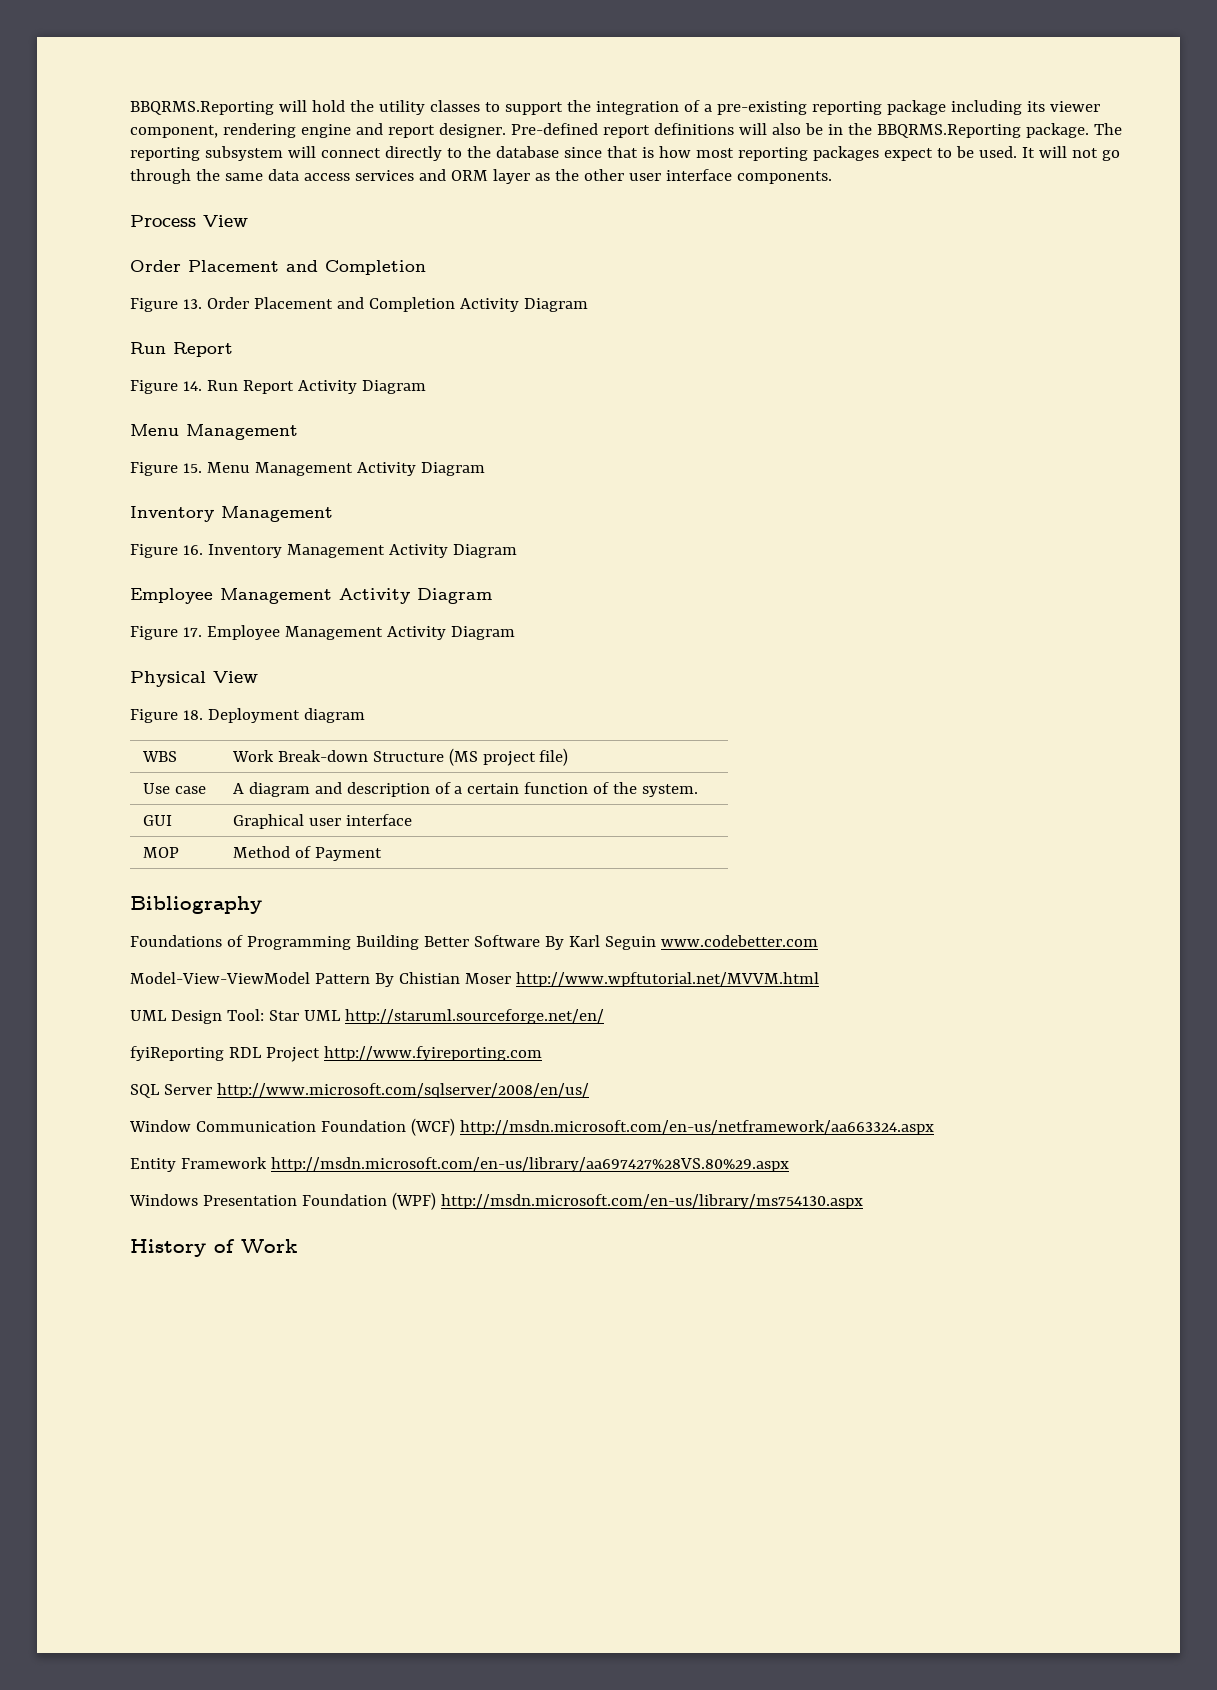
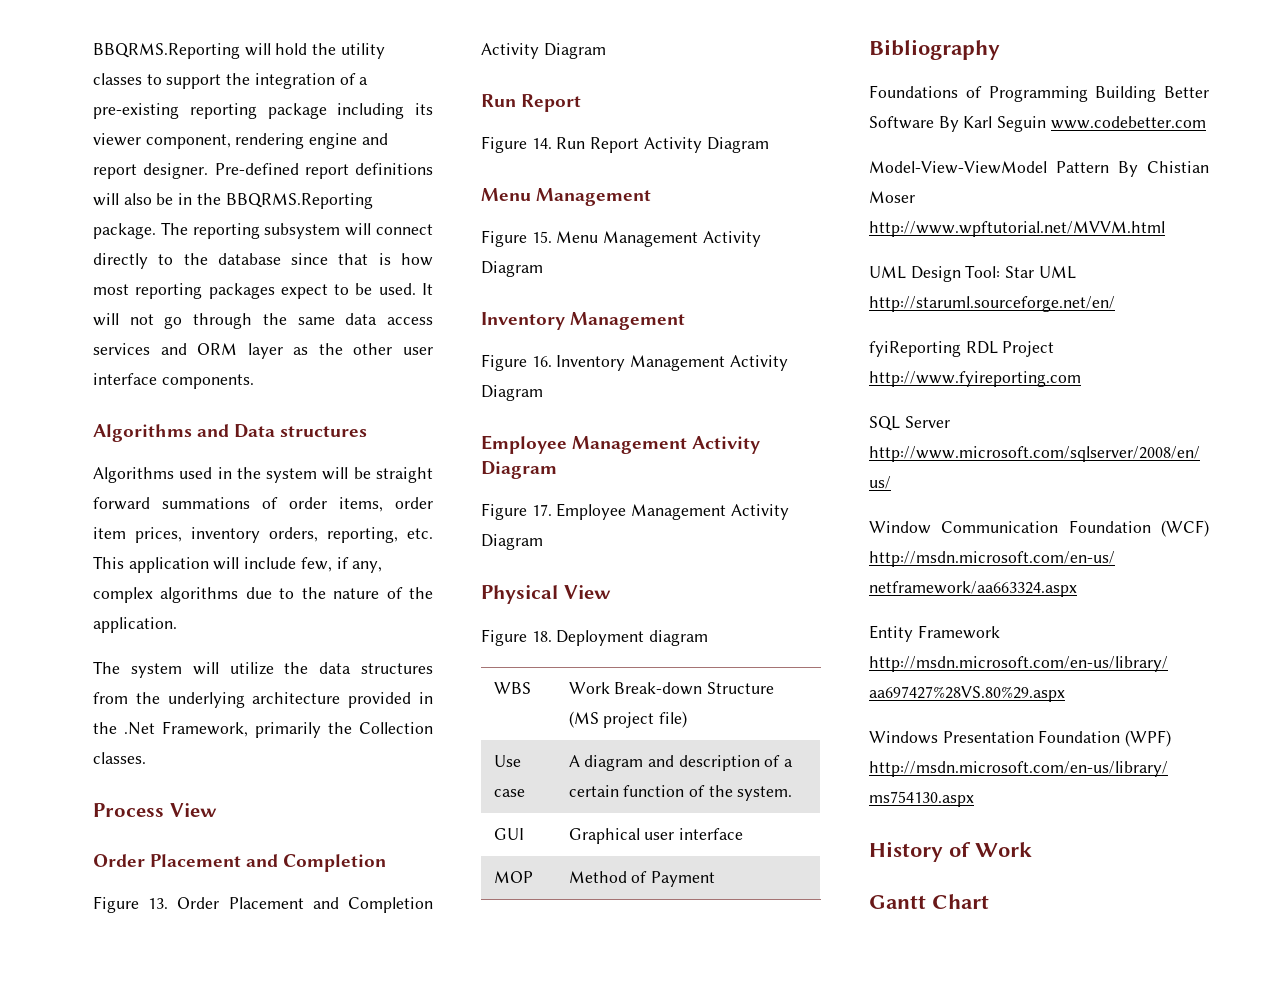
(832, 177) none -> [93,424,368,442] [93,467,433,483] [93,497,433,512] [93,527,433,543] [93,556,383,573] [93,587,434,603] [93,617,177,633] [93,661,433,678] [93,692,434,708] [93,721,433,738] [93,752,146,764] // Algorithms and Data structures // Algorithms used in the system will be straight forward summations of order items, order item prices, inventory orders, reporting, etc. This application will include few, if any, complex algorithms due to the nature of the application. // The system will utilize the data structures from the underlying architecture provided in the .Net Framework, primarily the Collection classes.
(297, 1246) none -> [869,894,989,909] // Gantt Chart

